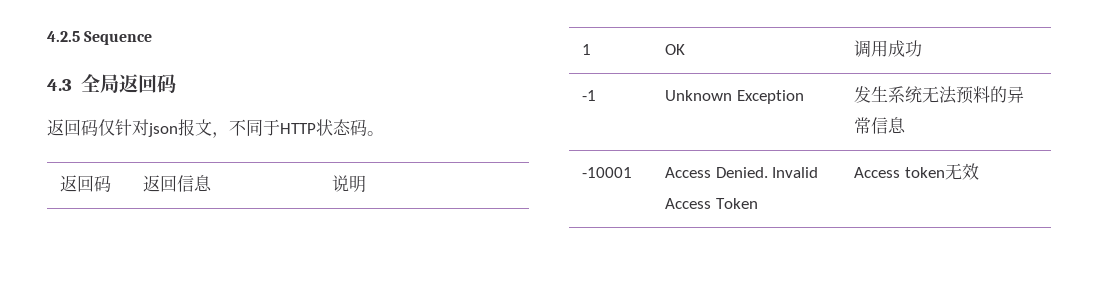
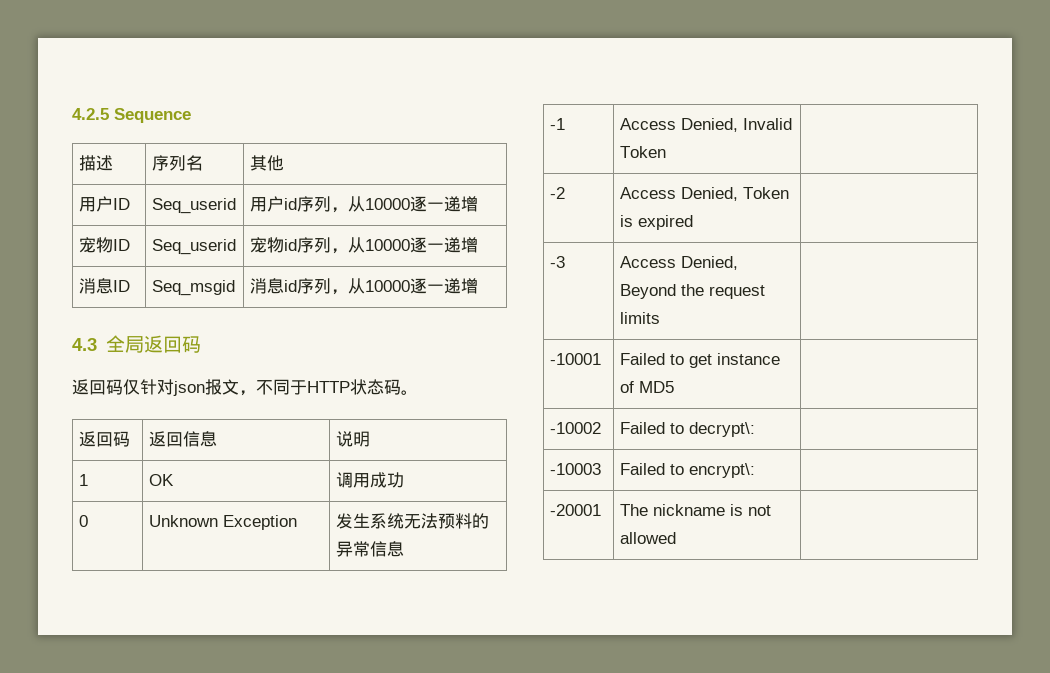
(153, 38) none -> [78,155,113,171] [151,155,203,171] [249,155,284,171] [78,196,130,212] [151,198,236,214] [249,196,478,213] [78,237,130,253] [151,239,236,255] [249,237,478,254] [78,278,130,294] [151,280,235,296] [249,278,478,295] // 描述 | 序列名 | 其他 // 用户ID | Seq_userid | 用户id序列，从10000逐一递增 // 宠物ID | Seq_userid | 宠物id序列，从10000逐一递增 // 消息ID | Seq_msgid | 消息id序列，从10000逐一递增
[582,90,597,101] -1 -> [78,515,88,527] 0
[582,167,633,178] [665,167,819,178] [665,198,758,209] [854,163,979,180] -10001 | Access Denied. Invalid Access Token | Access token无效 -> [549,118,565,130] [619,118,792,132] [619,146,666,158] [549,187,565,199] [619,187,789,201] [619,215,693,230] [549,256,565,268] [619,256,738,270] [619,284,765,299] [619,312,660,324] [549,353,601,365] [619,353,780,368] [619,381,674,393] [549,422,601,434] [619,422,755,437] [549,463,601,475] [619,463,755,478] [549,504,601,516] [619,504,771,516] [619,532,676,544] -1 | Access Denied, Invalid Token | // -2 | Access Denied, Token is expired | // -3 | Access Denied, Beyond the request limits | // -10001 | Failed to get instance of MD5 | // -10002 | Failed to decrypt\: | // -10003 | Failed to encrypt\: | // -20001 | The nickname is not allowed |

